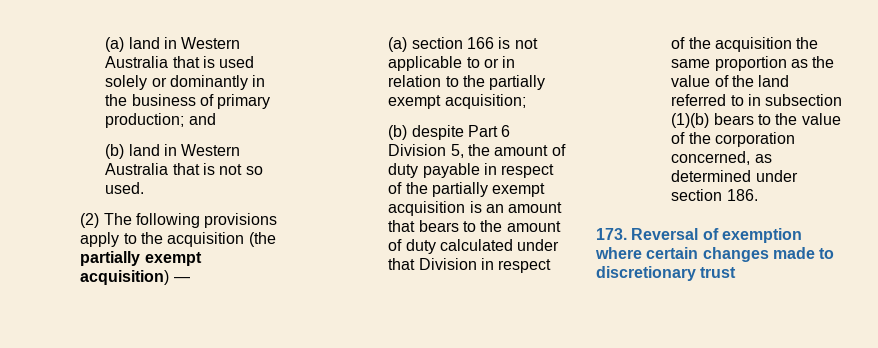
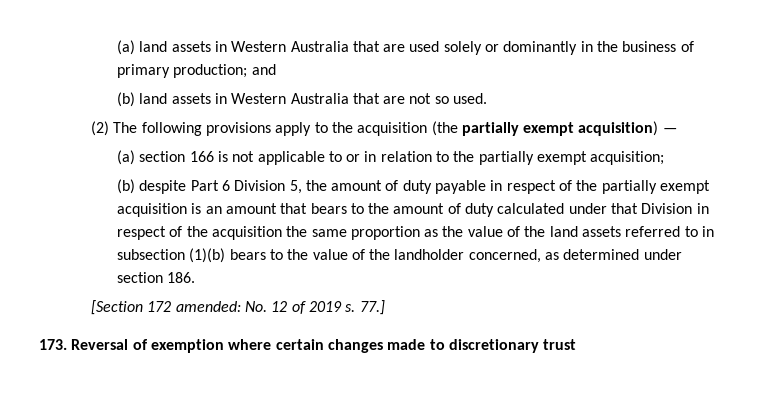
[164,37,241,49] [105,56,216,68] in Western Australia that is -> [171,41,406,52] assets in Western Australia that are
[164,144,241,156] [105,163,216,175] in Western Australia that is -> [171,93,406,104] assets in Western Australia that are
(790, 81) none -> [582,226,622,237] assets
[715,132,796,147] corporation -> [394,249,465,260] landholder
(758, 195) none -> [90,300,385,315] // [Section 172 amended: No. 12 of 2019 s. 77.]

